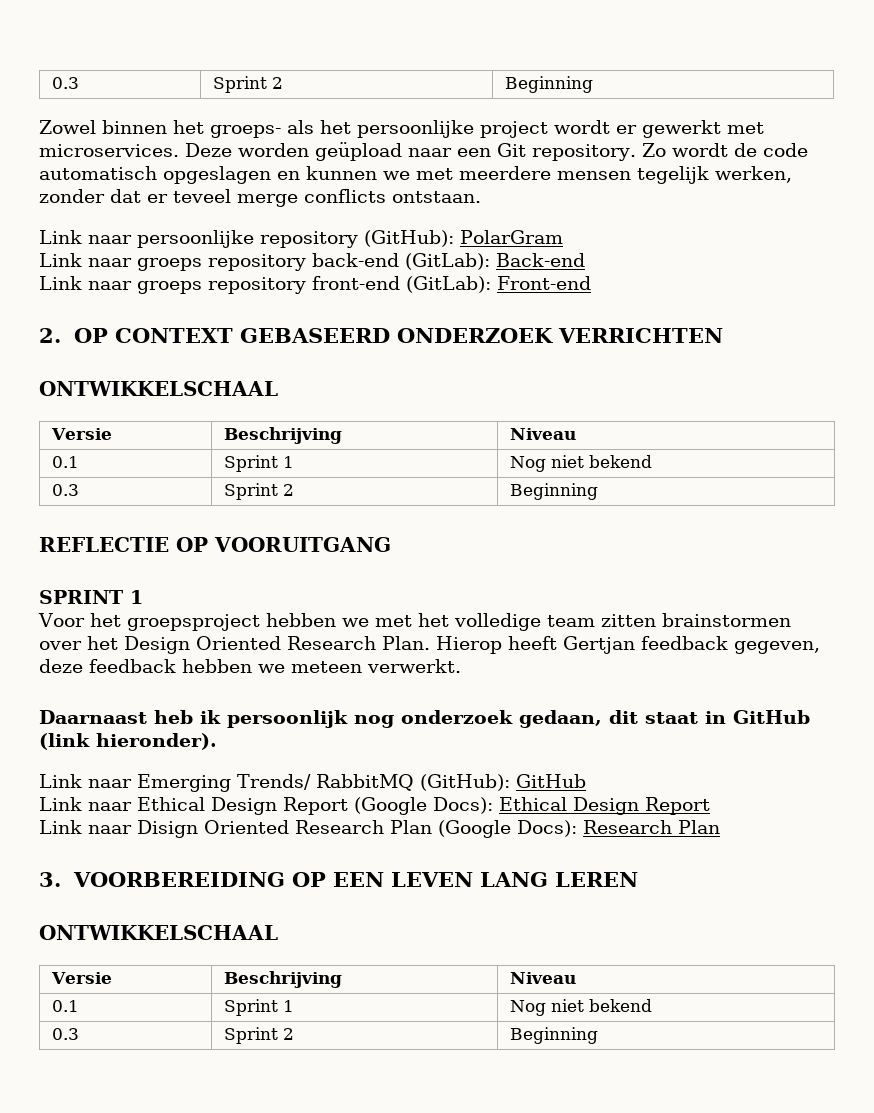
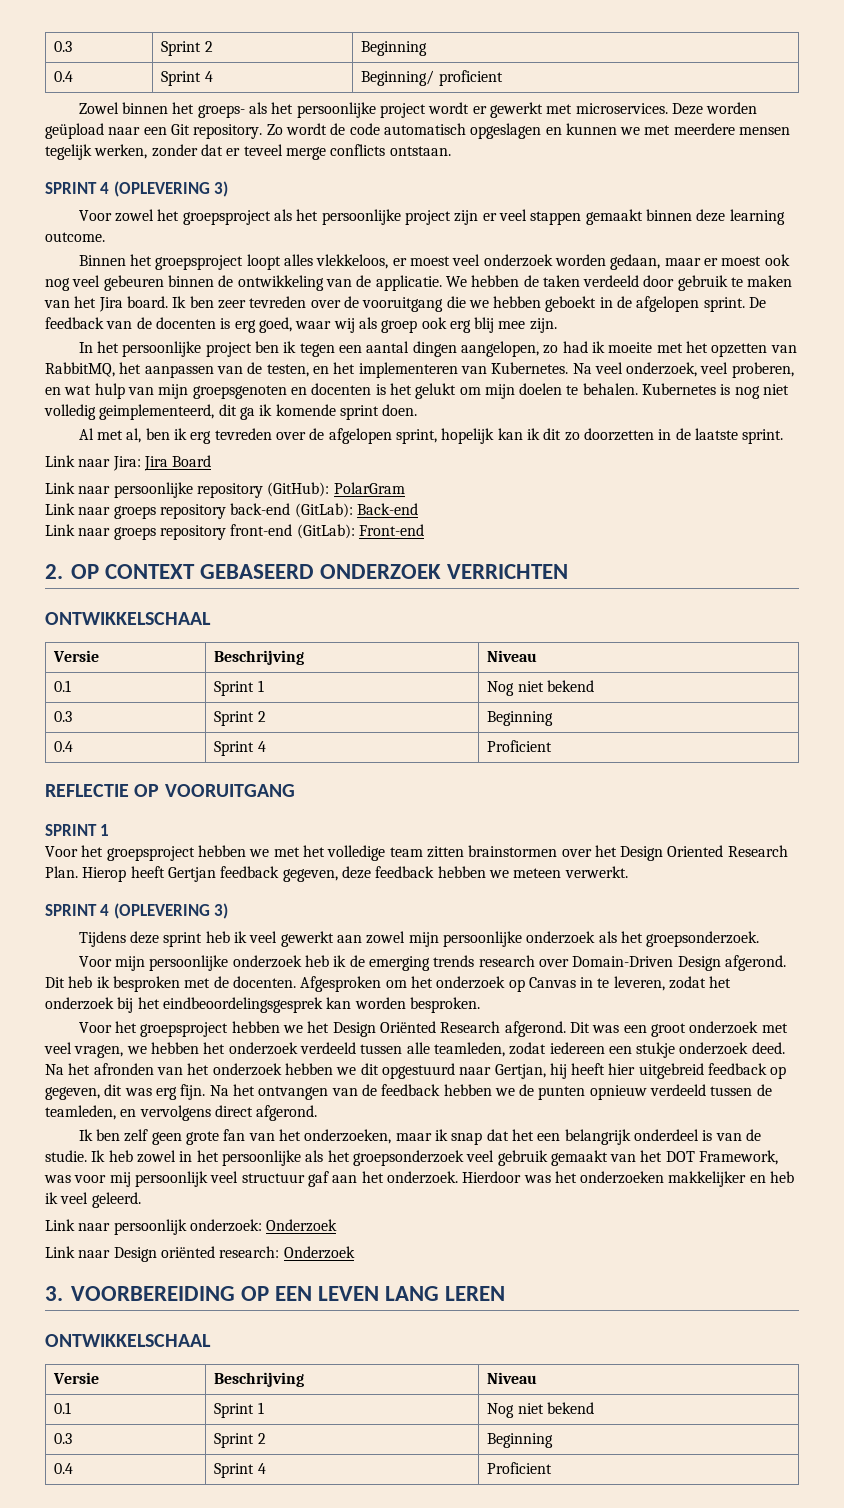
[52,77,80,89] [213,76,284,93] [505,76,594,93] 0.3 | Sprint 2 | Beginning -> [54,41,73,52] [161,41,213,56] [361,41,428,56] [54,71,74,82] [161,71,213,86] [361,70,503,86] 0.3 | Sprint 2 | Beginning // 0.4 | Sprint 4 | Beginning/ proficient
(481, 197) none -> [45,181,229,197] [78,209,785,225] [45,232,105,242] [78,254,790,270] [45,275,793,291] [44,296,767,312] [45,317,557,333] [78,341,797,357] [45,362,794,378] [45,383,790,399] [44,404,418,420] [78,428,784,444] [45,455,212,471] // SPRINT 4 (OPLEVERING 3) // Voor zowel het groepsproject als het persoonlijke project zijn er veel stappen gemaakt binnen deze learning outcome. // Binnen het groepsproject loopt alles vlekkeloos, er moest veel onderzoek worden gedaan, maar er moest ook nog veel gebeuren binnen de ontwikkeling van de applicatie. We hebben de taken verdeeld door gebruik te maken van het Jira board. Ik ben zeer tevreden over de vooruitgang die we hebben geboekt in de afgelopen sprint. De feedback van de docenten is erg goed, waar wij als groep ook erg blij mee zijn. // In het persoonlijke project ben ik tegen een aantal dingen aangelopen, zo had ik moeite met het opzetten van RabbitMQ, het aanpassen van de testen, en het implementeren van Kubernetes. Na veel onderzoek, veel proberen, en wat hulp van mijn groepsgenoten en docenten is het gelukt om mijn doelen te behalen. Kubernetes is nog niet volledig geimplementeerd, dit ga ik komende sprint doen. // Al met al, ben ik erg tevreden over de afgelopen sprint, hopelijk kan ik dit zo doorzetten in de laatste sprint. // Link naar Jira: Jira Board
(599, 491) none -> [54,741,74,752] [214,741,266,756] [487,740,553,752] // 0.4 | Sprint 4 | Proficient
[39,710,810,728] [39,733,217,750] [39,774,586,792] [39,797,710,815] [39,820,720,838] Daarnaast heb ik persoonlijk nog onderzoek gedaan, dit staat in GitHub (link hieronder). // Link naar Emerging Trends/ RabbitMQ (GitHub): GitHub // Link naar Ethical Design Report (Google Docs): Ethical Design Report // Link naar Disign Oriented Research Plan (Google Docs): Research Plan -> [45,903,229,919] [78,931,760,947] [78,955,786,971] [45,976,732,992] [45,997,480,1013] [78,1021,788,1037] [44,1042,785,1058] [45,1063,787,1079] [45,1084,772,1100] [45,1105,318,1121] [78,1129,761,1145] [45,1150,779,1166] [44,1171,795,1187] [45,1192,141,1208] [45,1219,338,1235] [45,1246,355,1262] SPRINT 4 (OPLEVERING 3) // Tijdens deze sprint heb ik veel gewerkt aan zowel mijn persoonlijke onderzoek als het groepsonderzoek. // Voor mijn persoonlijke onderzoek heb ik de emerging trends research over Domain-Driven Design afgerond. Dit heb ik besproken met de docenten. Afgesproken om het onderzoek op Canvas in te leveren, zodat het onderzoek bij het eindbeoordelingsgesprek kan worden besproken. // Voor het groepsproject hebben we het Design Oriënted Research afgerond. Dit was een groot onderzoek met veel vragen, we hebben het onderzoek verdeeld tussen alle teamleden, zodat iedereen een stukje onderzoek deed. Na het afronden van het onderzoek hebben we dit opgestuurd naar Gertjan, hij heeft hier uitgebreid feedback op gegeven, dit was erg fijn. Na het ontvangen van de feedback hebben we de punten opnieuw verdeeld tussen de teamleden, en vervolgens direct afgerond. // Ik ben zelf geen grote fan van het onderzoeken, maar ik snap dat het een belangrijk onderdeel is van de studie. Ik heb zowel in het persoonlijke als het groepsonderzoek veel gebruik gemaakt van het DOT Framework, was voor mij persoonlijk veel structuur gaf aan het onderzoek. Hierdoor was het onderzoeken makkelijker en heb ik veel geleerd. // Link naar persoonlijk onderzoek: Onderzoek // Link naar Design oriënted research: Onderzoek
(599, 1035) none -> [54,1463,74,1474] [214,1463,266,1478] [487,1462,553,1474] // 0.4 | Sprint 4 | Proficient

